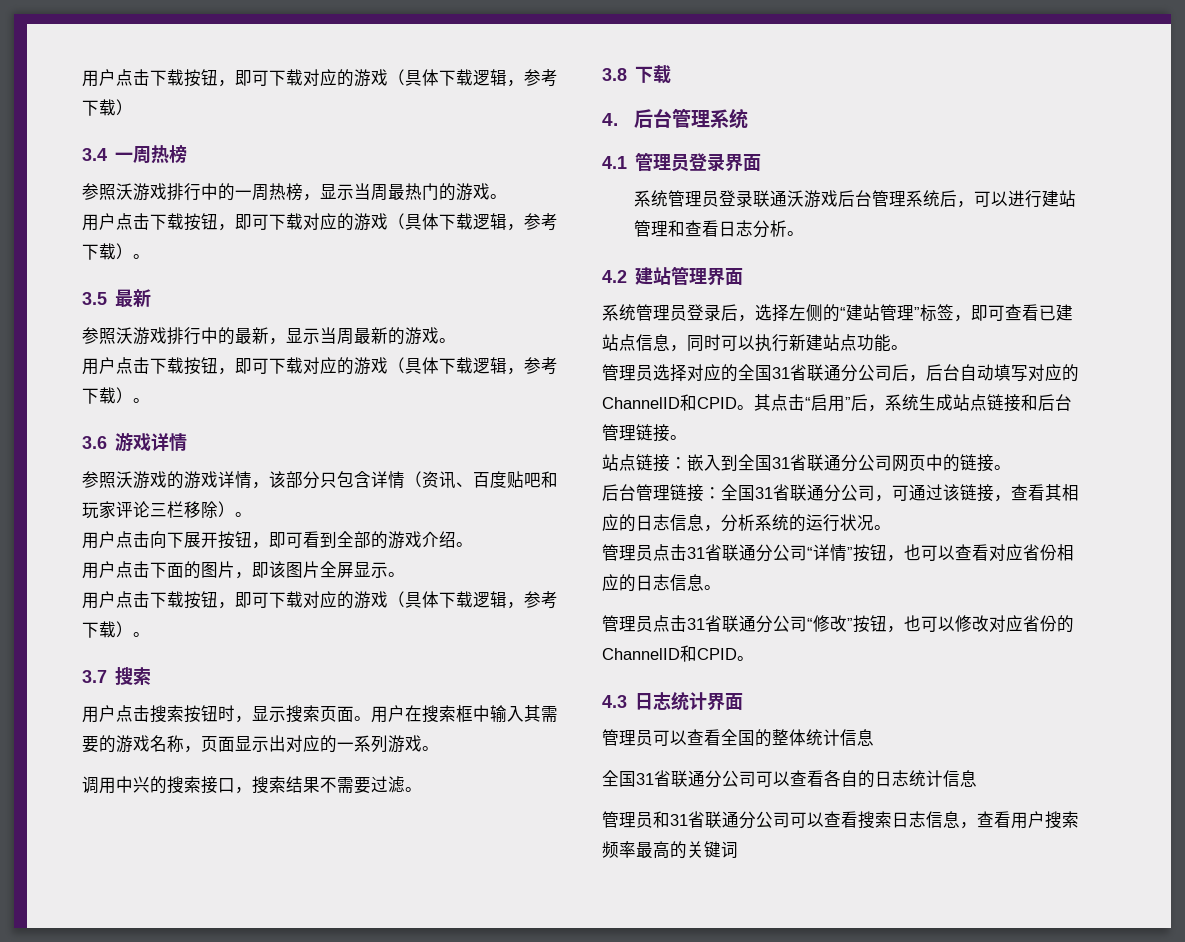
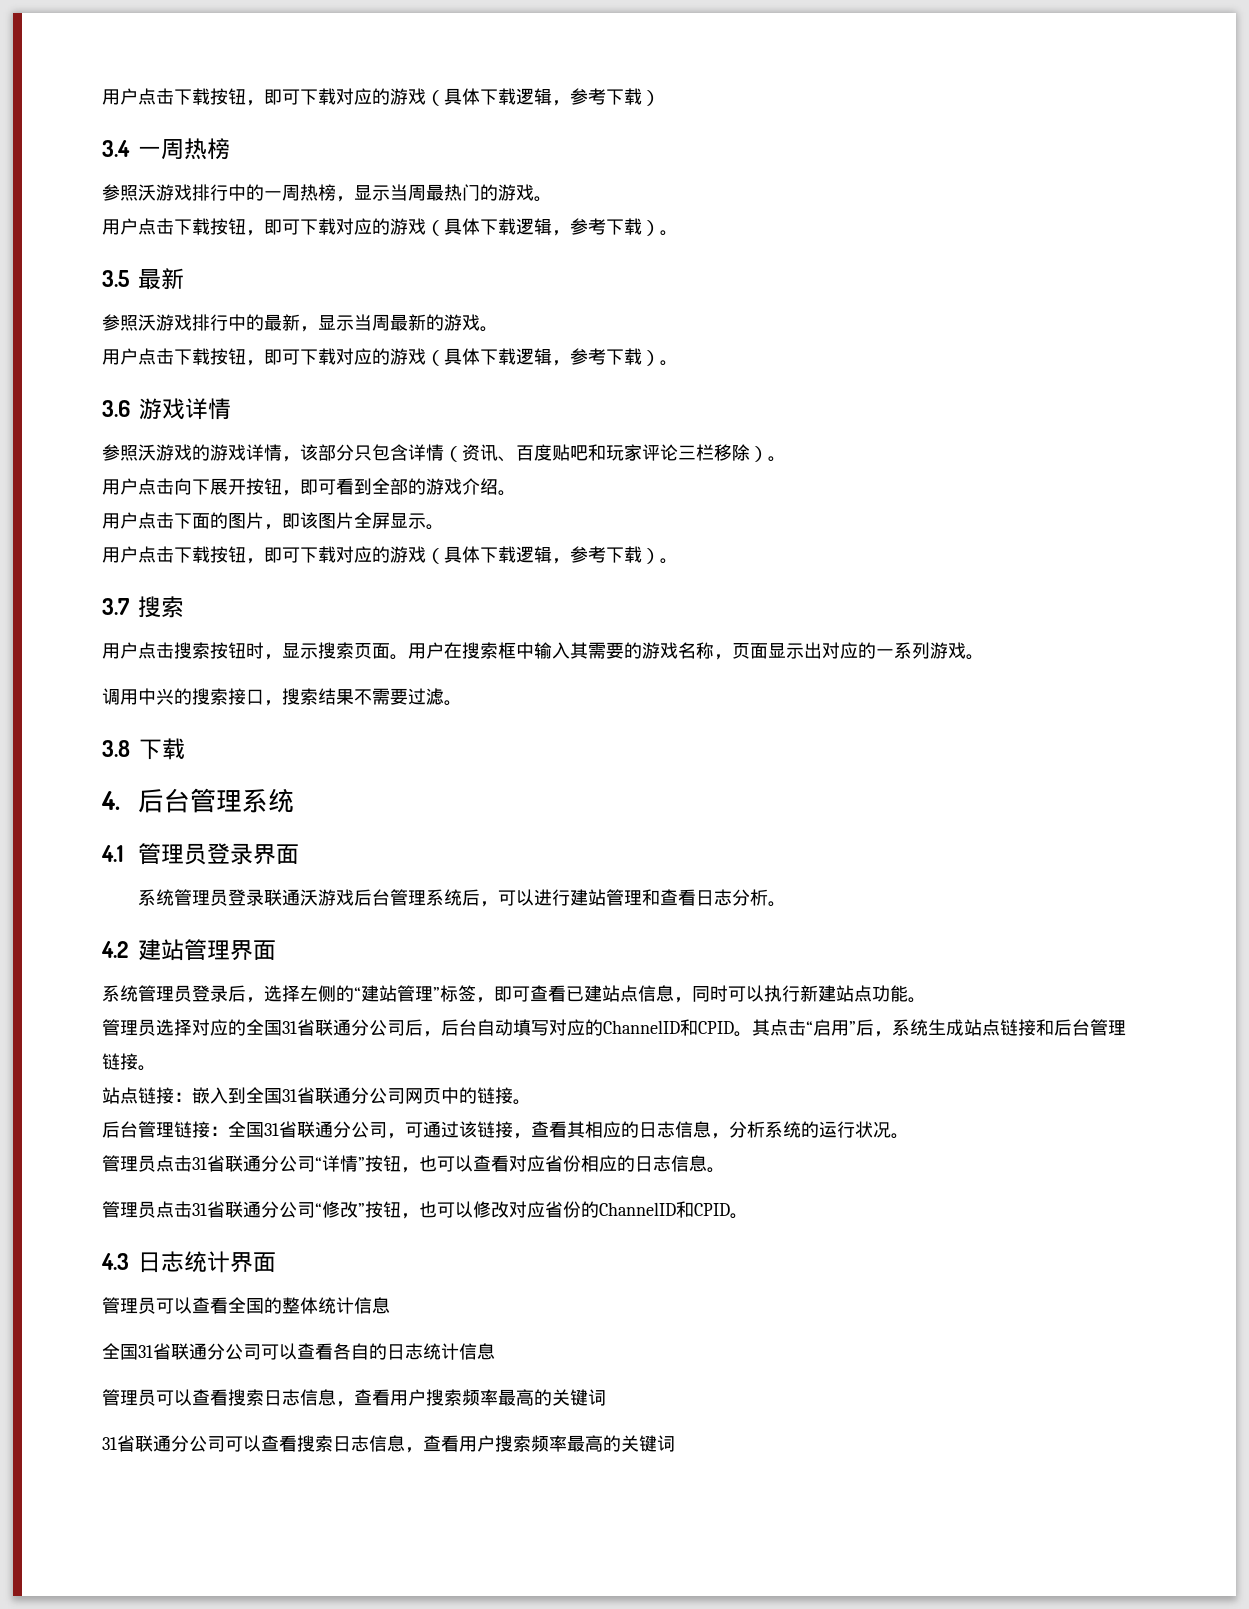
[653,811,670,828] 和 -> [156,1389,606,1407] 可以查看搜索日志信息，查看用户搜索频率最高的关键词 //

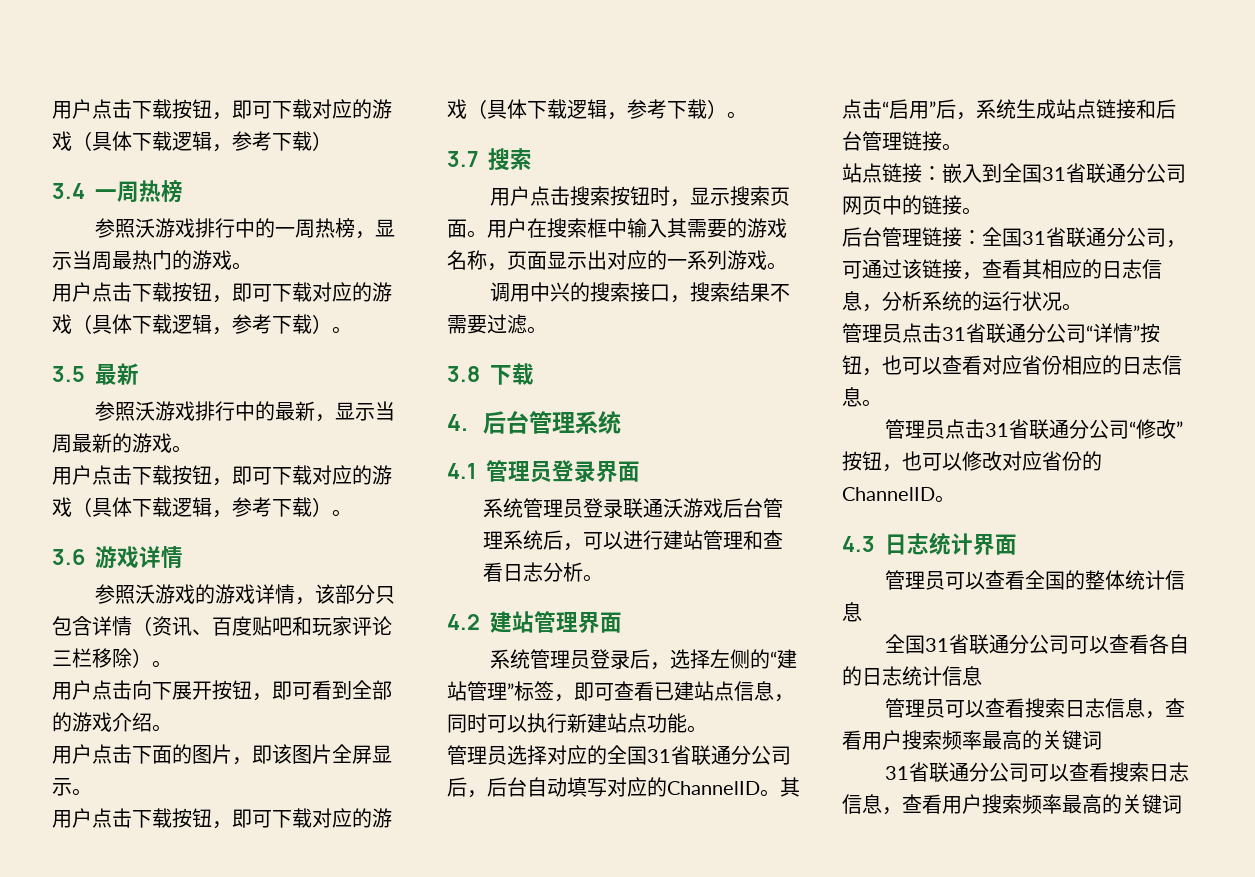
[680,1019,734,1036] 和CPID -> (760, 788) none
[676,1201,730,1218] 和CPID -> (935, 494) none

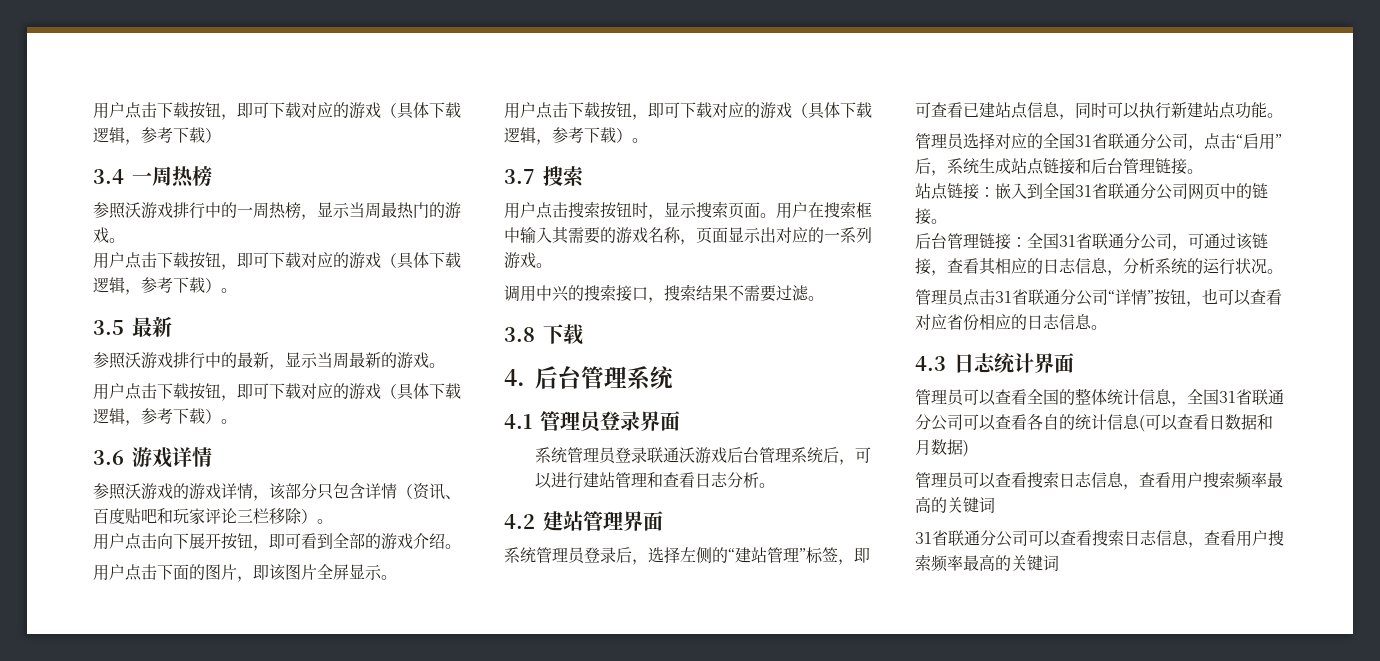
[447,777,800,798] 后，后台自动填写对应的ChannelID。其 -> [1188,145,1204,151] ，
[884,419,1183,440] [842,451,1102,472] [842,487,955,503] // 管理员点击31省联通分公司“修改”按钮，也可以修改对应省份的ChannelID。 -> (1107, 327) none
(862, 612) // -> [1171,401,1187,407] ，
[862,666,982,686] 日志统计信息 -> [1075,414,1273,432] [915,439,969,457] 统计信息(可以查看日数据和月数据)

